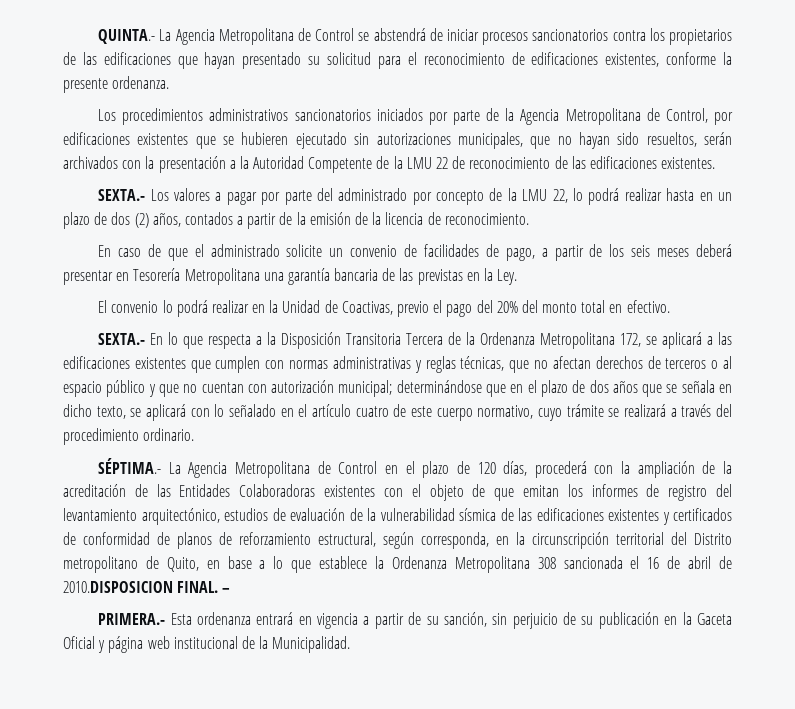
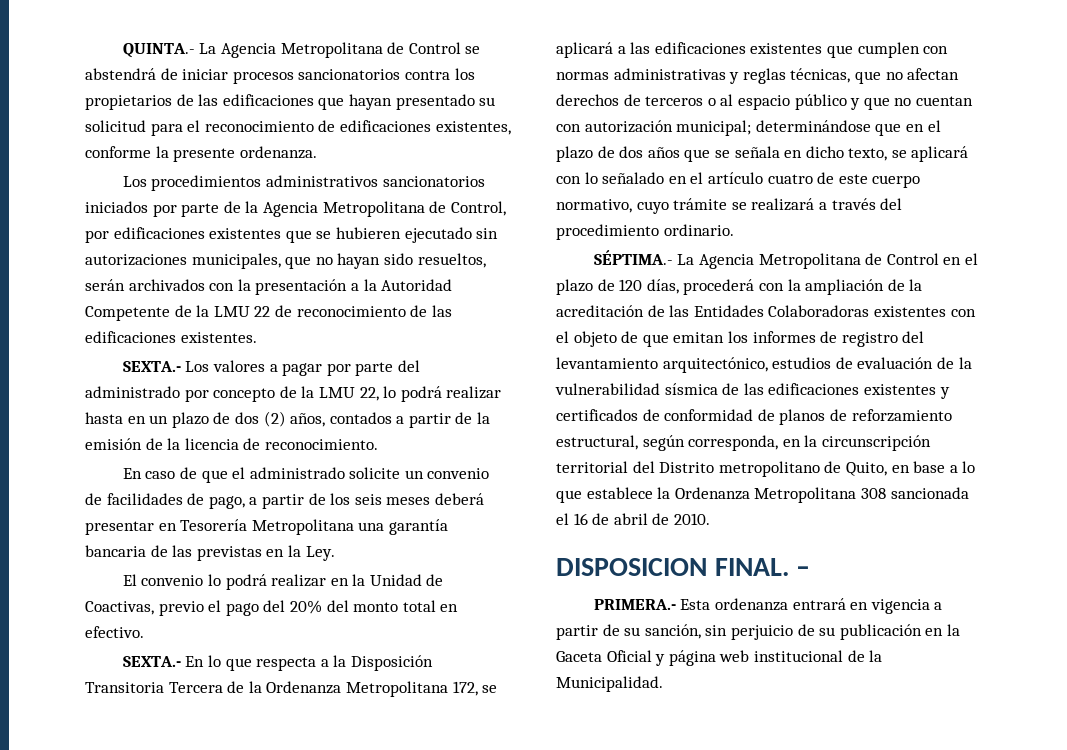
[63,581,173,593] 2010.DISPOSICION -> [673,513,710,525] [556,558,707,576] 2010. // DISPOSICION

